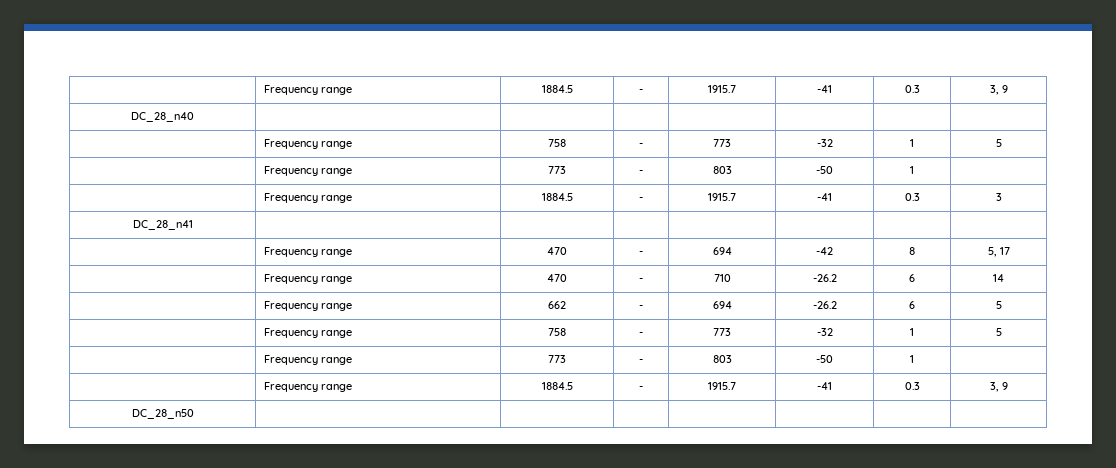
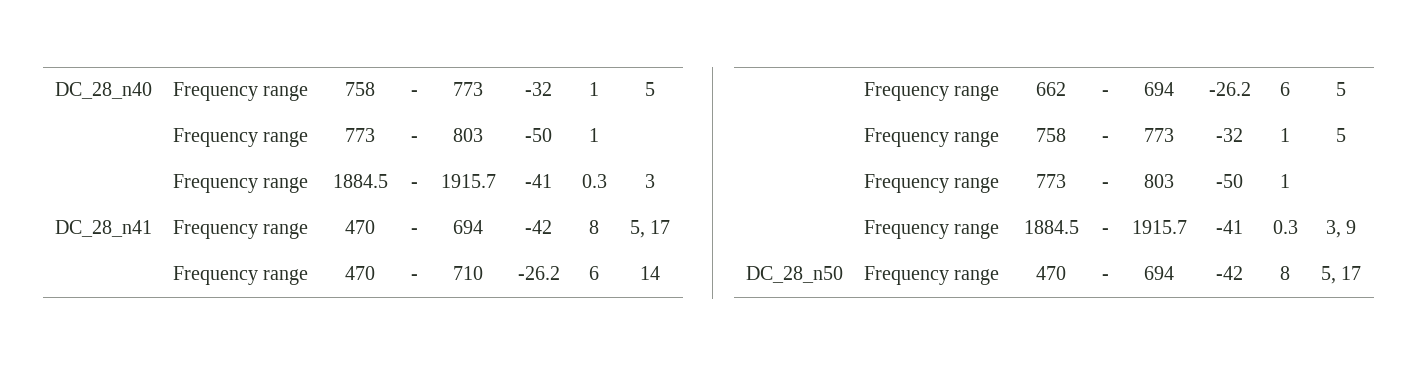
[264,85,353,95] [541,85,573,93] [639,89,643,93] [708,85,736,93] [817,85,832,93] [904,85,920,93] [989,85,1008,95] | Frequency range | 1884.5 | - | 1915.7 | -41 | 0.3 | 3, 9 // -> (54, 90) none
(194, 117) | | | | | | // | -> (152, 90) none
(193, 225) | | | | | | // | -> (152, 228) none
(194, 414) | | | | | | -> [863,266,999,285] [1036,266,1066,280] [1101,274,1109,280] [1144,266,1174,280] [1216,266,1243,280] [1280,266,1290,280] [1320,266,1362,284] Frequency range | 470 | - | 694 | -42 | 8 | 5, 17

